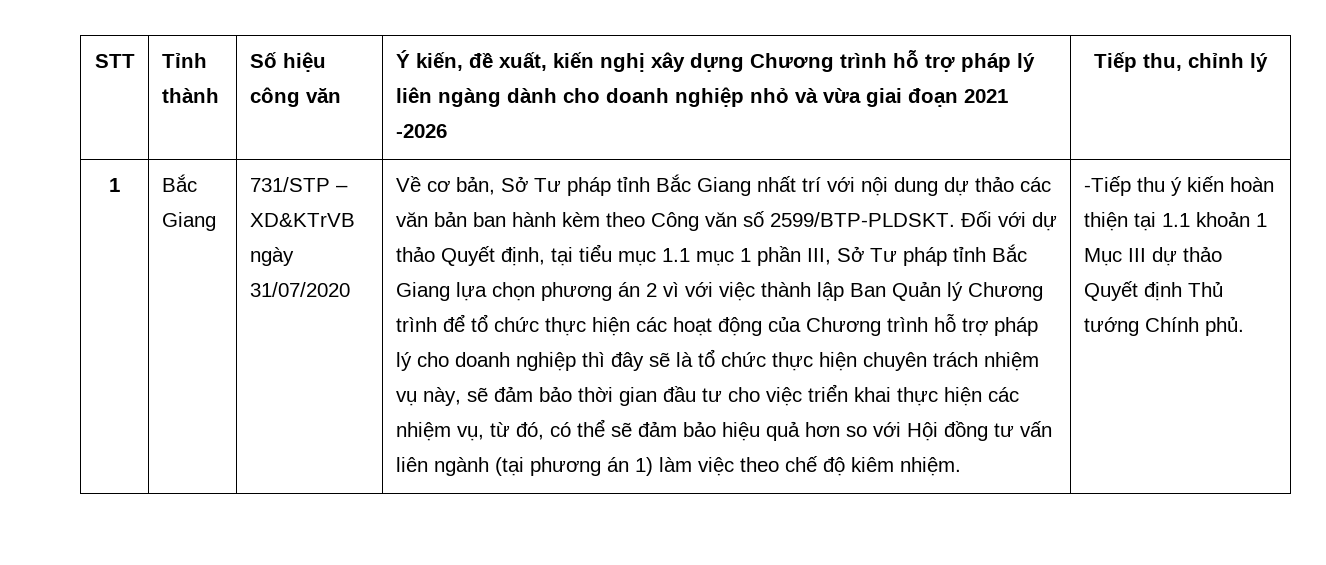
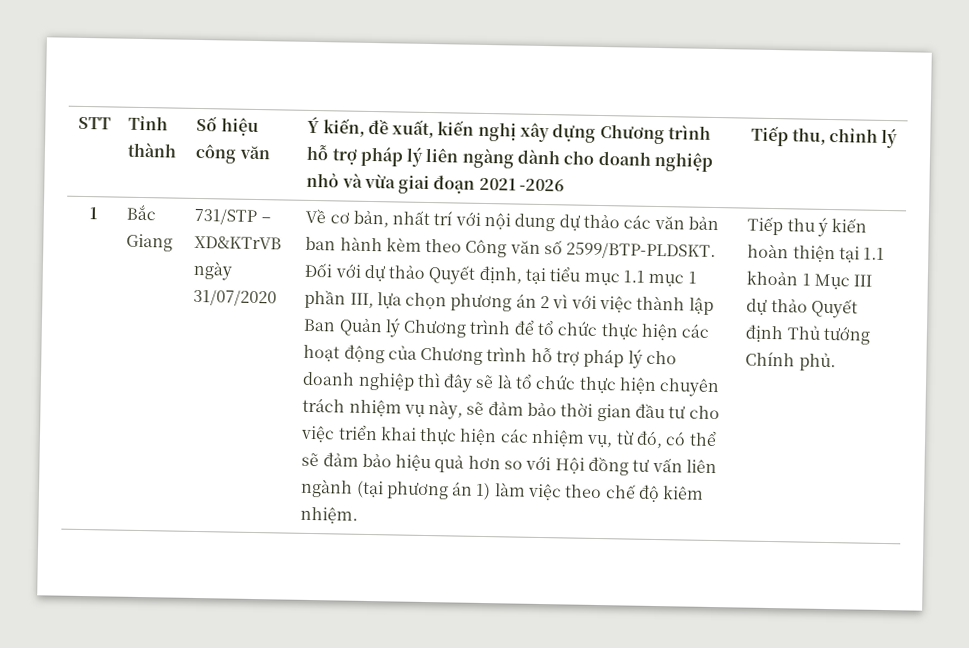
[500,174,751,196] Sở Tư pháp tỉnh Bắc Giang -> (389, 219) none
[836,244,1027,266] [395,282,450,301] Sở Tư pháp tỉnh Bắc Giang -> (374, 300) none
[1083,176,1131,196] -Tiếp -> [747,216,784,236] Tiếp

